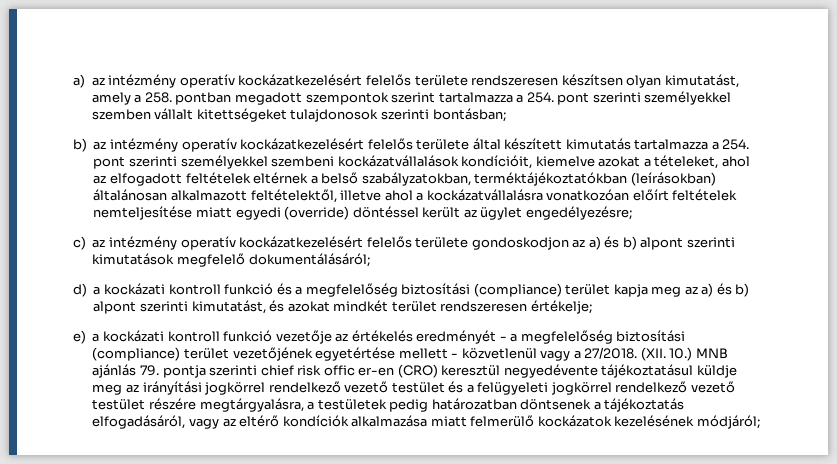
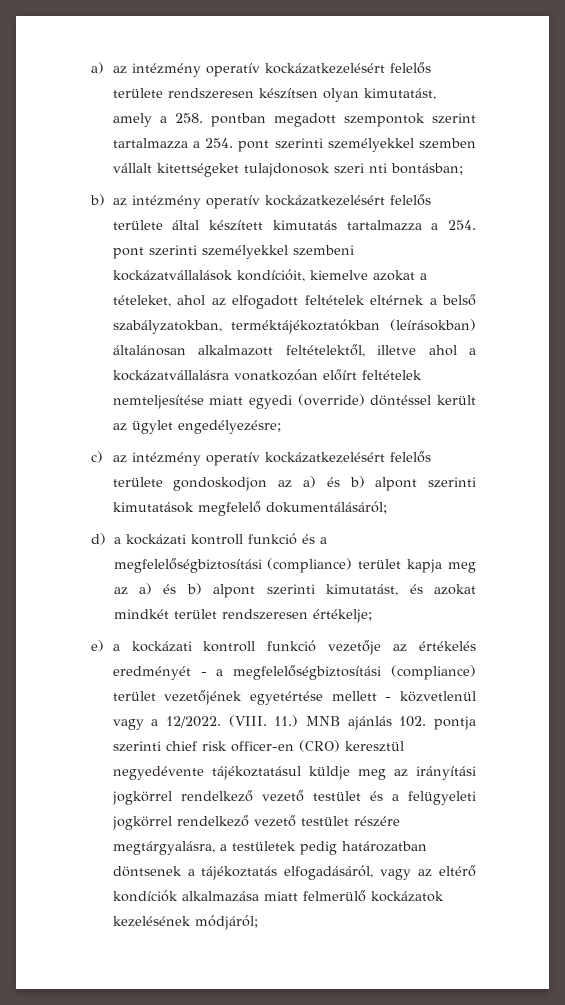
[380,109,429,120] szerinti -> [333,163,387,174] szeri nti
[305,283,471,297] megfelelőség biztosítási -> [113,558,262,573] megfelelőségbiztosítási
[520,330,686,344] megfelelőség biztosítási -> [233,665,382,680] megfelelőségbiztosítási
[584,347,693,361] 27/2018. (XII. 10.) -> [166,715,299,728] 12/2022. (VIII. 11.)
[139,365,159,376] 79. -> [399,716,427,727] 102.
[323,365,395,376] offic er-en -> [230,741,294,752] officer-en

